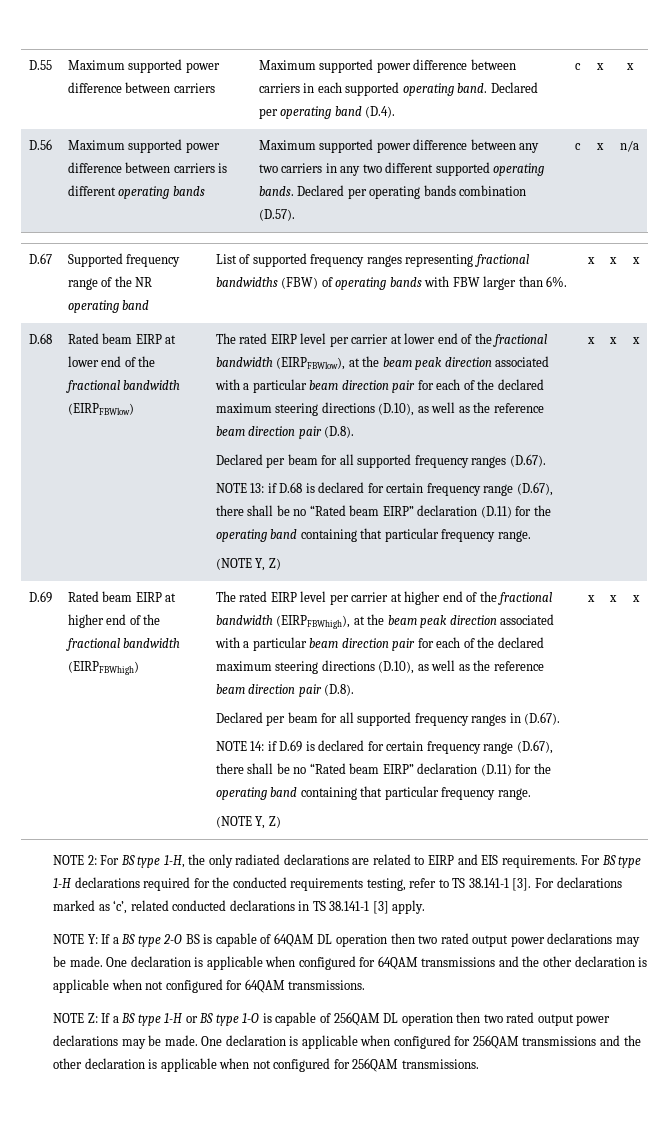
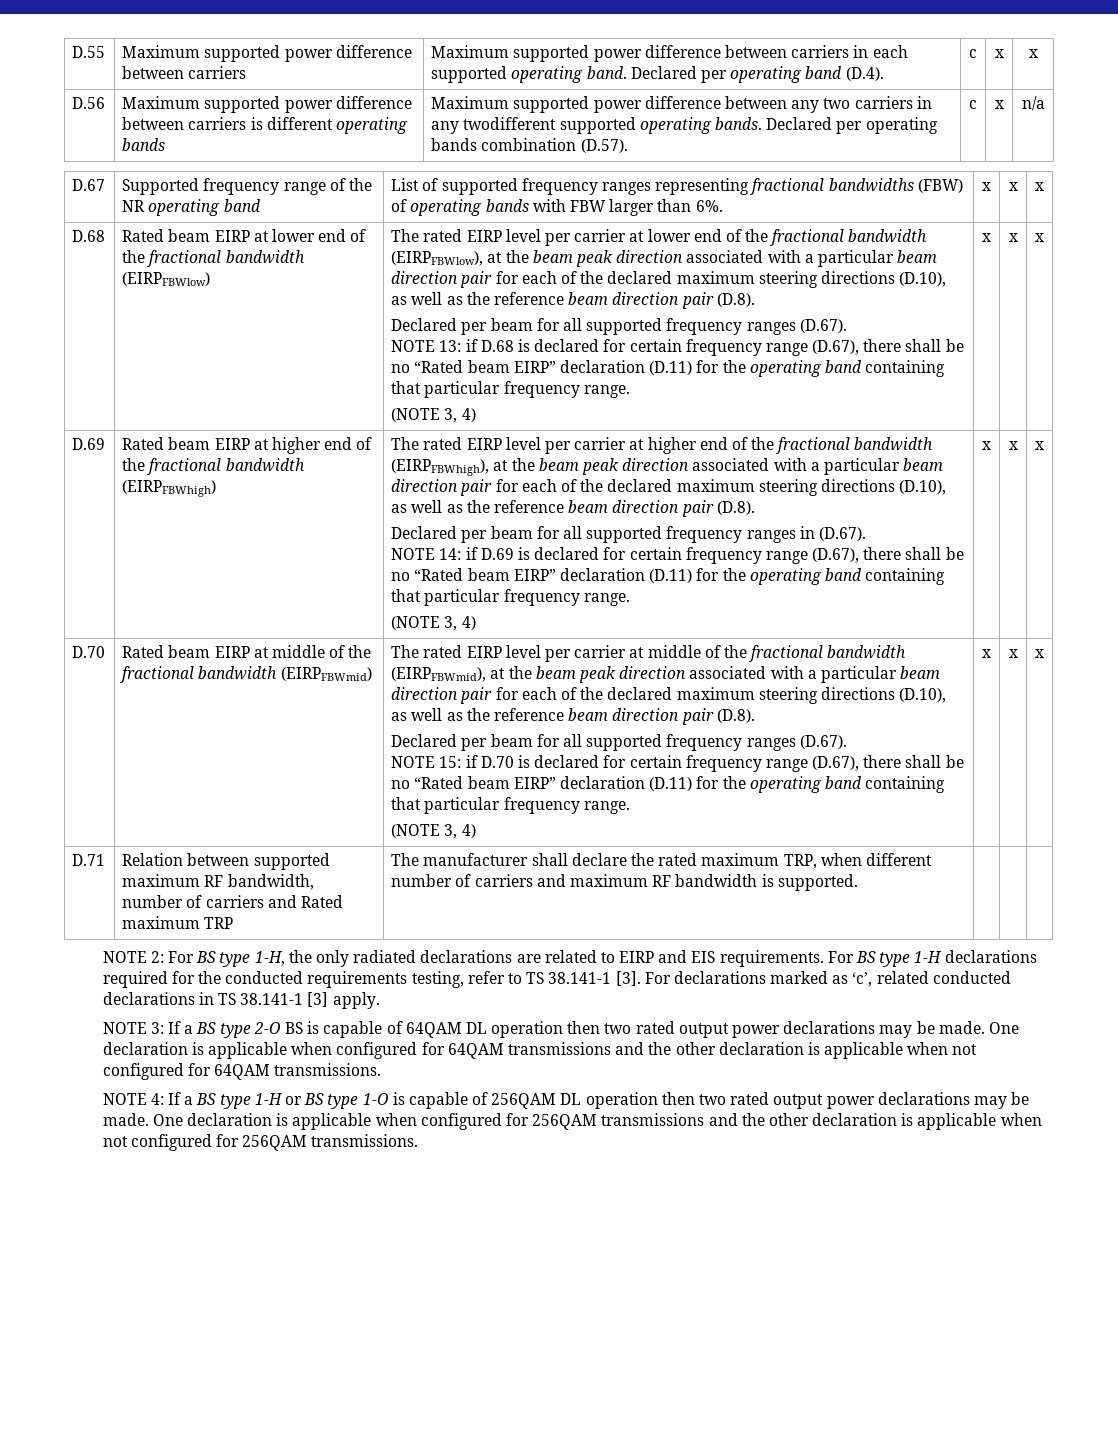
[362,162,434,173] two different -> [463,117,557,130] twodifferent
[255,558,281,571] Y, Z) -> [444,408,476,423] 3, 4)
[255,816,281,829] [586,595,595,602] [609,595,617,602] [632,595,640,602] Y, Z) | x | x | x -> [444,616,476,631] [982,441,991,450] [1008,441,1018,450] [1035,441,1044,450] [72,646,106,658] [122,645,372,658] [119,666,372,683] [391,645,907,662] [391,666,941,683] [391,687,947,704] [391,708,755,725] [391,734,847,751] [391,755,964,772] [391,776,946,793] [391,797,630,814] [391,824,476,839] [982,649,991,658] [1008,649,1018,658] [1035,649,1044,658] [72,854,106,866] [122,853,330,870] [122,874,314,890] [122,895,344,908] [122,916,234,929] [391,853,932,869] [391,874,858,891] 3, 4) | x | x | x // D.70 | Rated beam EIRP at middle of the fractional bandwidth (EIRPFBWmid) | The rated EIRP level per carrier at middle of the fractional bandwidth (EIRPFBWmid), at the beam peak direction associated with a particular beam direction pair for each of the declared maximum steering directions (D.10), as well as the reference beam direction pair (D.8). // Declared per beam for all supported frequency ranges (D.67). // NOTE 15: if D.70 is declared for certain frequency range (D.67), there shall be no “Rated beam EIRP” declaration (D.11) for the operating band containing that particular frequency range. // (NOTE 3, 4) | x | x | x // D.71 | Relation between supported maximum RF bandwidth, number of carriers and Rated maximum TRP | The manufacturer shall declare the rated maximum TRP, when different number of carriers and maximum RF bandwidth is supported. | | |
[87,934,98,944] Y: -> [150,1022,164,1034] 3:
[87,1013,98,1023] Z: -> [150,1093,164,1105] 4:

